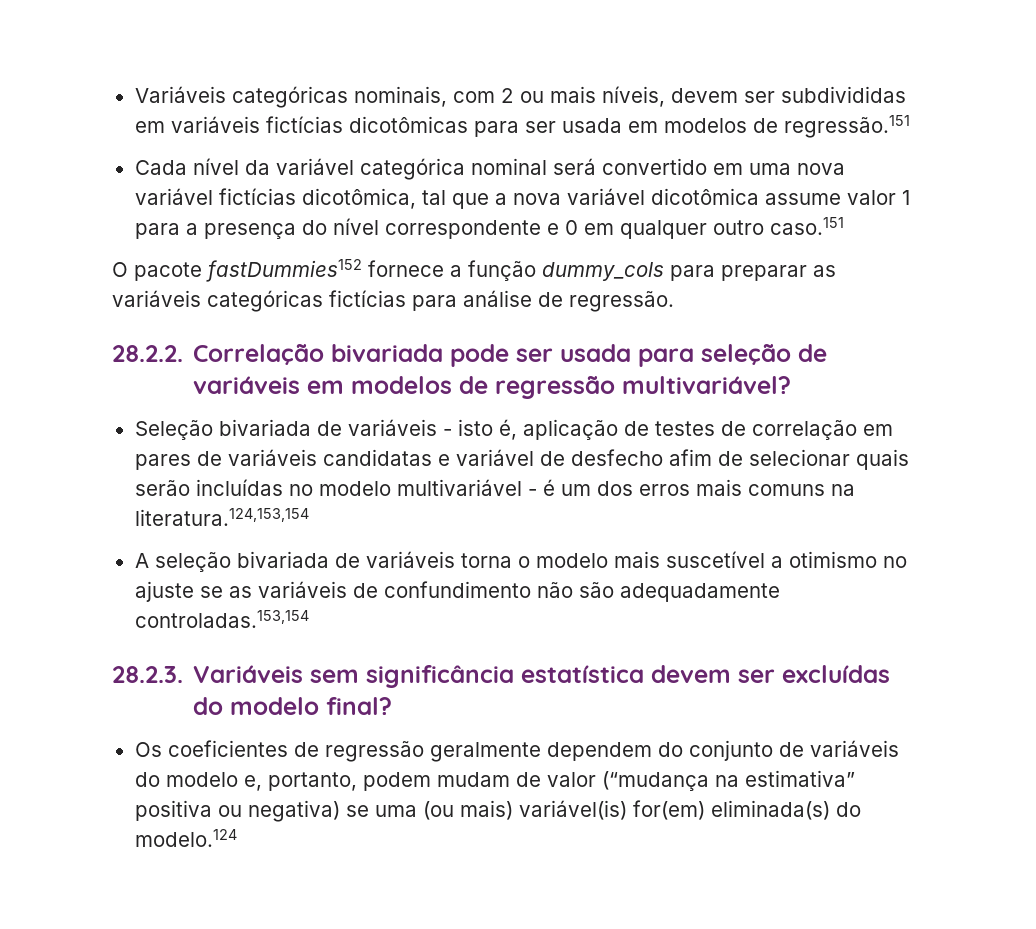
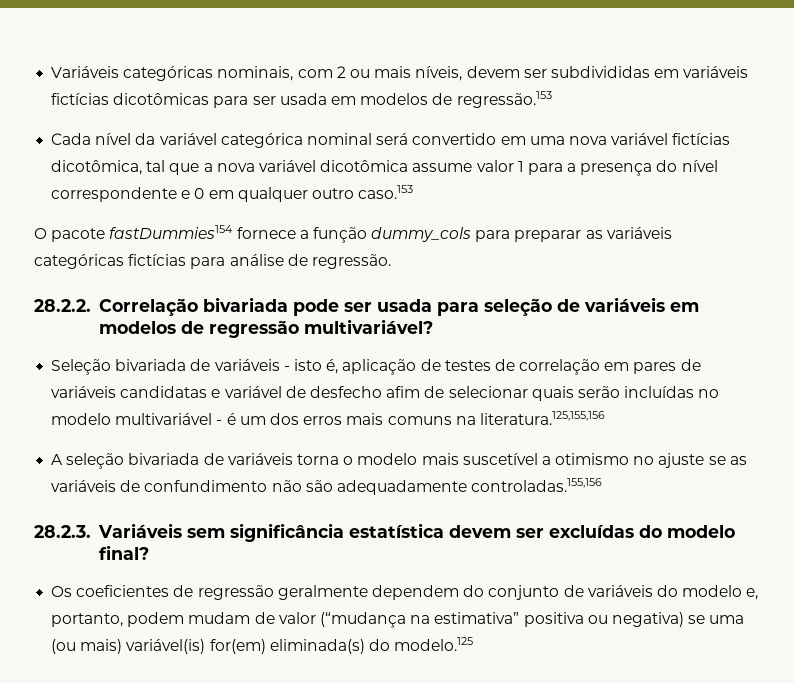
[783,115,910,138] regressão.151 -> [456,91,552,108] regressão.153
[769,217,844,235] caso.151 -> [358,185,414,199] caso.153
[206,259,362,282] fastDummies152 -> [109,225,234,239] fastDummies154
[134,508,309,526] literatura.124,153,154 -> [479,411,605,425] literatura.125,155,156
[134,610,309,628] controladas.153,154 -> [471,478,603,492] controladas.155,156
[134,829,237,847] modelo.124 -> [394,637,474,651] modelo.125

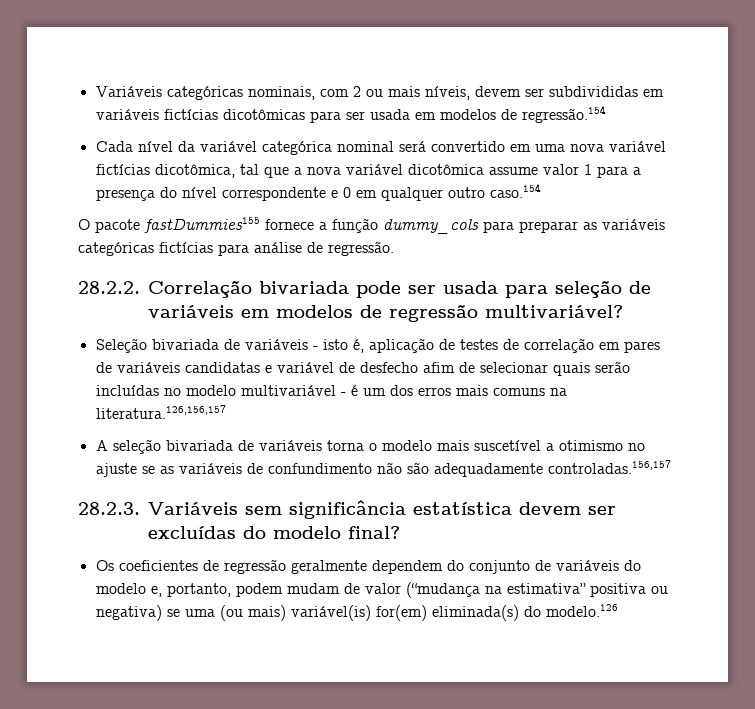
[456,91,552,108] regressão.153 -> [521,105,606,123] regressão.154
[358,185,414,199] caso.153 -> [489,183,541,198] caso.154
[109,225,234,239] fastDummies154 -> [144,217,260,233] fastDummies155
[479,411,605,425] literatura.125,155,156 -> [95,405,226,419] literatura.126,156,157
[471,478,603,492] controladas.155,156 -> [547,460,671,474] controladas.156,157
[394,637,474,651] modelo.125 -> [545,604,618,617] modelo.126

